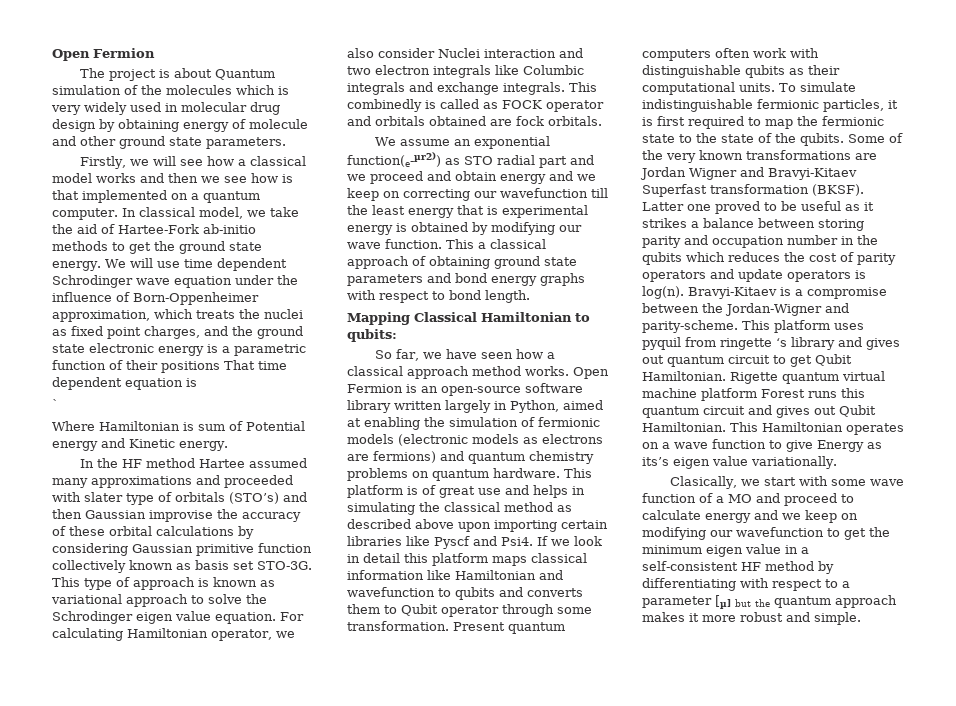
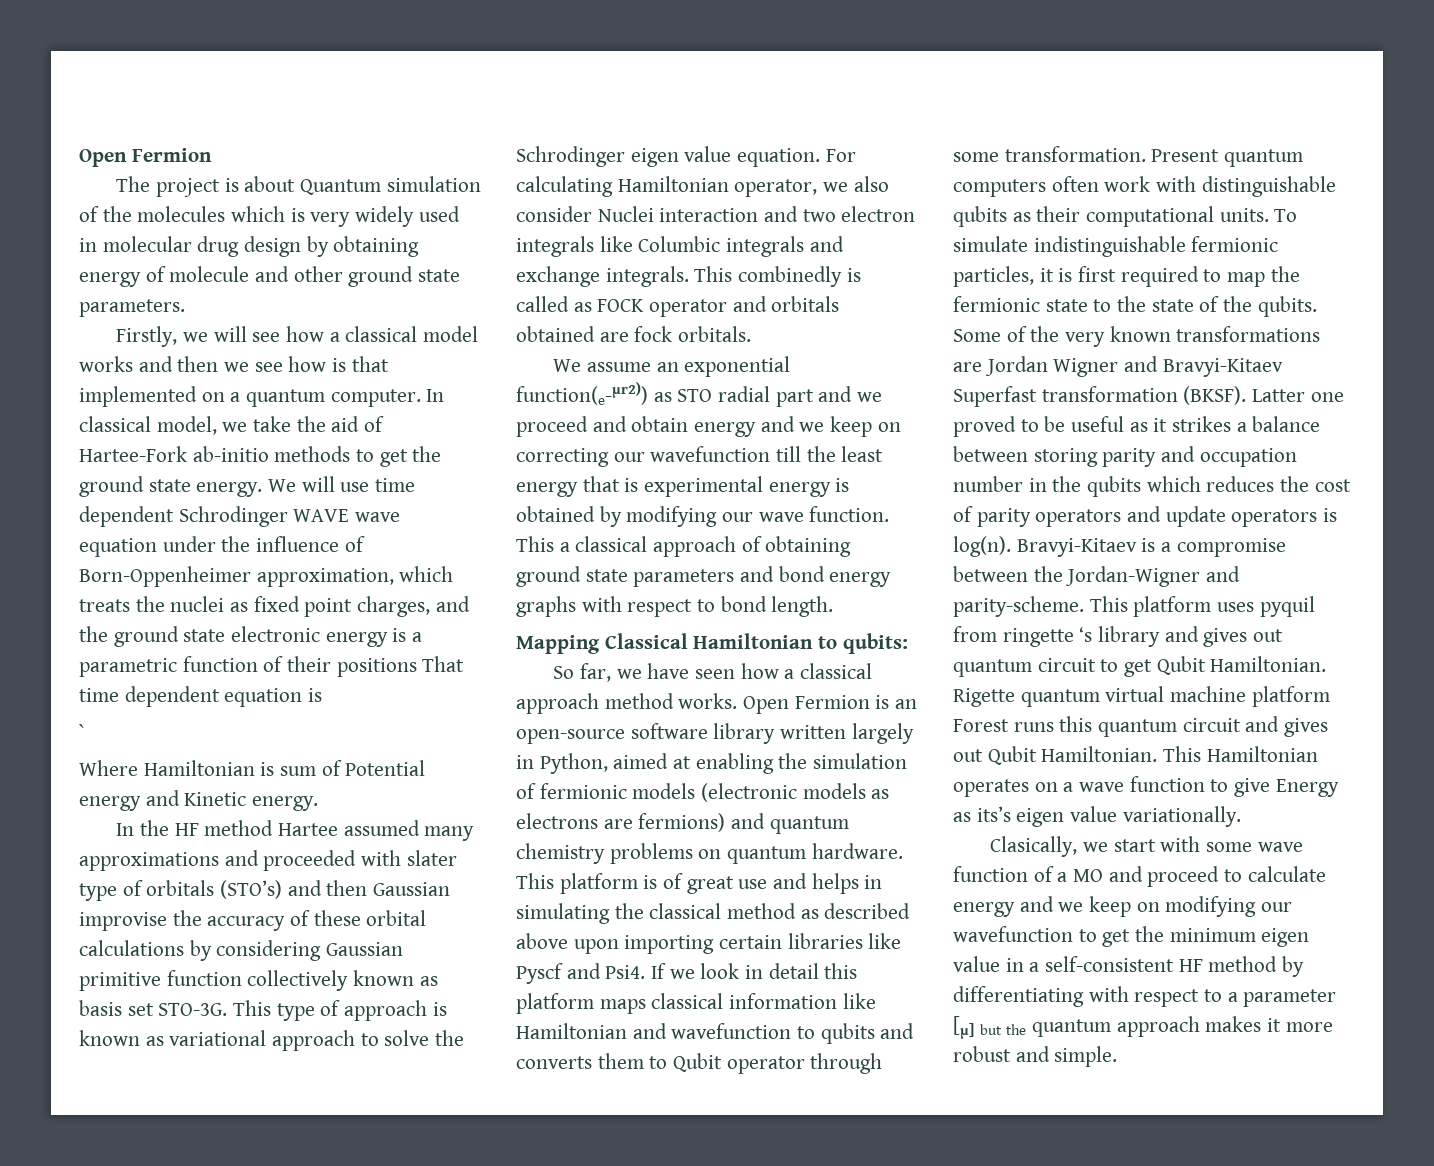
(133, 281) none -> [293,509,350,522] WAVE

